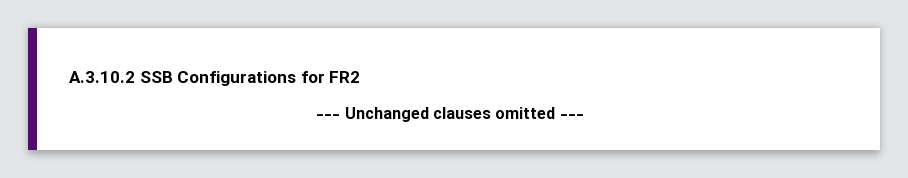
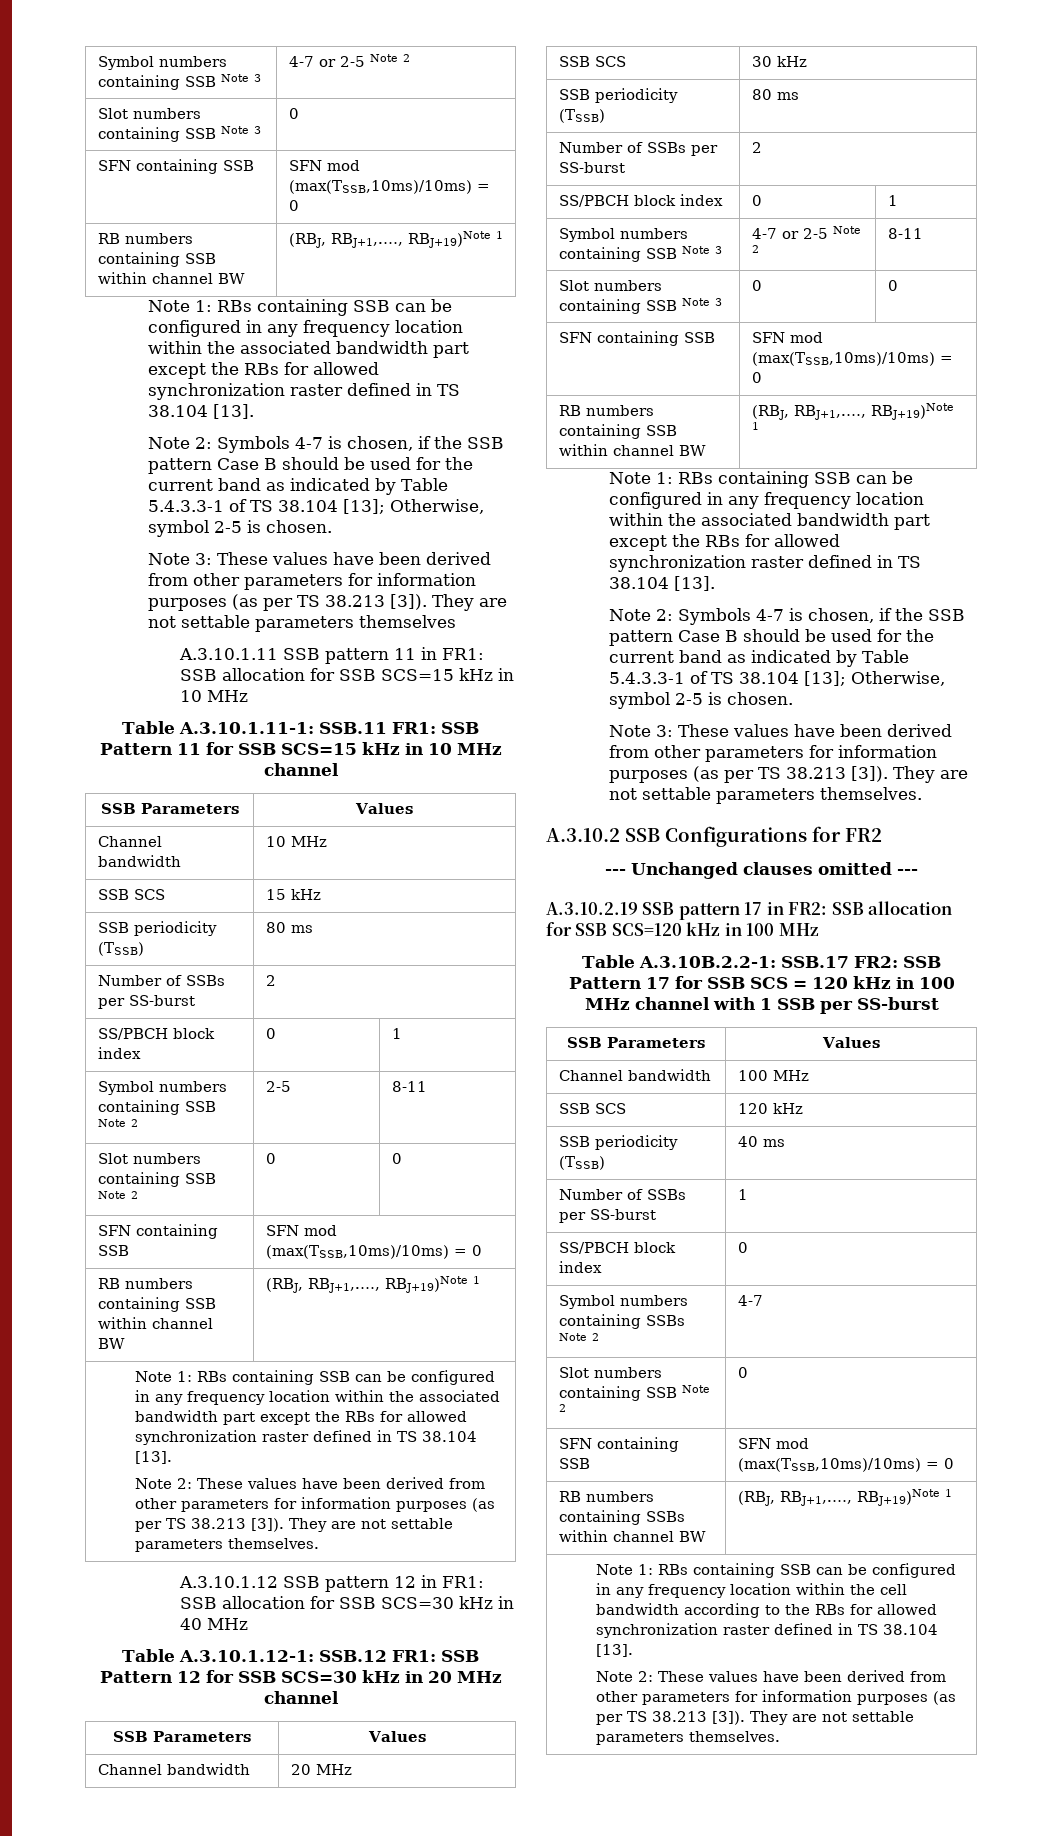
(69, 77) none -> [97,56,227,70] [97,74,261,90] [288,54,410,67] [97,108,201,119] [97,126,261,142] [288,108,299,119] [97,159,254,174] [288,160,360,171] [288,180,490,194] [288,200,299,211] [97,233,193,244] [97,252,216,267] [97,272,245,284] [288,231,503,248] [148,299,453,316] [148,320,464,337] [148,341,470,358] [148,362,380,379] [148,383,461,400] [148,404,255,419] [148,436,505,453] [148,457,474,474] [148,478,449,495] [148,499,485,514] [148,520,333,537] [148,552,492,565] [148,573,477,590] [148,594,508,611] [148,615,457,632] [178,647,484,664] [179,668,514,681] [179,690,248,702] [122,721,479,734] [99,742,502,755] [263,763,339,776] [100,803,239,814] [355,803,414,814] [97,836,162,847] [97,855,181,867] [265,836,327,847] [97,889,165,900] [265,889,321,900] [97,921,217,936] [97,942,144,956] [265,922,313,933] [97,975,225,986] [97,995,195,1009] [265,975,276,986] [97,1028,215,1040] [97,1047,141,1059] [265,1028,276,1039] [391,1028,402,1039] [97,1081,227,1095] [97,1100,216,1115] [97,1119,138,1127] [265,1081,291,1092] [391,1081,427,1092] [97,1153,201,1164] [97,1172,216,1187] [97,1191,138,1199] [265,1153,276,1164] [391,1153,402,1164] [97,1224,218,1239] [97,1245,129,1256] [265,1225,337,1236] [265,1245,482,1259] [97,1278,193,1289] [97,1297,216,1312] [97,1317,213,1329] [97,1338,125,1349] [265,1276,480,1293] [135,1370,496,1385] [135,1390,501,1405] [135,1410,468,1425] [135,1430,478,1445] [135,1451,173,1464] [135,1477,486,1489] [135,1497,496,1512] [135,1518,454,1532] [135,1538,320,1552] [178,1575,484,1592] [179,1596,514,1609] [179,1618,248,1630] [122,1649,479,1662] [99,1670,502,1683] [263,1691,339,1704] [113,1731,251,1742] [367,1731,426,1742] [97,1763,250,1775] [290,1764,352,1775] [558,56,626,67] [751,56,807,67] [558,88,678,103] [558,109,605,123] [751,89,799,100] [558,142,718,156] [558,162,625,173] [751,142,762,153] [558,194,723,207] [751,195,762,206] [887,195,898,206] [558,228,688,242] [558,246,722,262] [751,226,861,239] [751,245,759,253] [887,228,923,239] [558,280,662,291] [558,298,722,314] [751,280,762,291] [887,280,898,291] [558,331,715,346] [751,332,823,343] [751,352,953,366] [751,372,762,383] [558,405,654,416] [558,424,677,439] [558,444,706,456] [751,403,954,420] [751,422,759,430] [609,471,914,488] [609,492,925,509] [609,513,931,530] [609,534,841,551] [609,555,922,572] [609,576,716,591] [609,608,966,625] [609,629,935,646] [609,650,910,667] [609,671,946,686] [609,692,794,709] [609,724,953,737] [609,745,938,762] [609,766,969,783] [609,787,923,804] Symbol numbers containing SSB Note 3 | 4-7 or 2-5 Note 2 // Slot numbers containing SSB Note 3 | 0 // SFN containing SSB | SFN mod (max(TSSB,10ms)/10ms) = 0 // RB numbers containing SSB within channel BW | (RBJ, RBJ+1,.…, RBJ+19)Note 1 // Note 1: RBs containing SSB can be configured in any frequency location within the associated bandwidth part except the RBs for allowed synchronization raster defined in TS 38.104 [13]. // Note 2: Symbols 4-7 is chosen, if the SSB pattern Case B should be used for the current band as indicated by Table 5.4.3.3-1 of TS 38.104 [13]; Otherwise, symbol 2-5 is chosen. // Note 3: These values have been derived from other parameters for information purposes (as per TS 38.213 [3]). They are not settable parameters themselves // A.3.10.1.11 SSB pattern 11 in FR1: SSB allocation for SSB SCS=15 kHz in 10 MHz // Table A.3.10.1.11-1: SSB.11 FR1: SSB Pattern 11 for SSB SCS=15 kHz in 10 MHz channel // SSB Parameters | Values // Channel bandwidth | 10 MHz // SSB SCS | 15 kHz // SSB periodicity (TSSB) | 80 ms // Number of SSBs per SS-burst | 2 // SS/PBCH block index | 0 | 1 // Symbol numbers containing SSB Note 2 | 2-5 | 8-11 // Slot numbers containing SSB Note 2 | 0 | 0 // SFN containing SSB | SFN mod (max(TSSB,10ms)/10ms) = 0 // RB numbers containing SSB within channel BW | (RBJ, RBJ+1,.…, RBJ+19)Note 1 // Note 1: RBs containing SSB can be configured in any frequency location within the associated bandwidth part except the RBs for allowed synchronization raster defined in TS 38.104 [13]. // Note 2: These values have been derived from other parameters for information purposes (as per TS 38.213 [3]). They are not settable parameters themselves. // A.3.10.1.12 SSB pattern 12 in FR1: SSB allocation for SSB SCS=30 kHz in 40 MHz // Table A.3.10.1.12-1: SSB.12 FR1: SSB Pattern 12 for SSB SCS=30 kHz in 20 MHz channel // SSB Parameters | Values // Channel bandwidth | 20 MHz // SSB SCS | 30 kHz // SSB periodicity (TSSB) | 80 ms // Number of SSBs per SS-burst | 2 // SS/PBCH block index | 0 | 1 // Symbol numbers containing SSB Note 3 | 4-7 or 2-5 Note 2 | 8-11 // Slot numbers containing SSB Note 3 | 0 | 0 // SFN containing SSB | SFN mod (max(TSSB,10ms)/10ms) = 0 // RB numbers containing SSB within channel BW | (RBJ, RBJ+1,.…, RBJ+19)Note 1 // Note 1: RBs containing SSB can be configured in any frequency location within the associated bandwidth part except the RBs for allowed synchronization raster defined in TS 38.104 [13]. // Note 2: Symbols 4-7 is chosen, if the SSB pattern Case B should be used for the current band as indicated by Table 5.4.3.3-1 of TS 38.104 [13]; Otherwise, symbol 2-5 is chosen. // Note 3: These values have been derived from other parameters for information purposes (as per TS 38.213 [3]). They are not settable parameters themselves. //
(584, 116) none -> [546,901,953,920] [546,922,819,936] [582,955,941,968] [568,976,955,989] [584,997,939,1014] [567,1037,705,1048] [821,1037,880,1048] [558,1069,711,1081] [737,1070,809,1081] [558,1103,626,1114] [737,1103,803,1114] [558,1135,678,1150] [558,1156,605,1170] [737,1136,785,1147] [558,1189,686,1200] [558,1209,656,1223] [737,1189,748,1200] [558,1242,676,1254] [558,1261,602,1273] [737,1242,748,1253] [558,1295,688,1309] [558,1314,685,1329] [558,1333,599,1341] [737,1295,763,1306] [558,1367,662,1378] [558,1385,710,1401] [558,1404,566,1412] [737,1367,748,1378] [558,1437,679,1452] [558,1458,590,1469] [737,1438,809,1449] [737,1458,954,1472] [558,1491,654,1502] [558,1510,685,1525] [558,1530,706,1542] [737,1489,952,1506] [596,1563,957,1578] [596,1583,908,1598] [596,1603,938,1618] [596,1623,939,1638] [596,1644,634,1657] [596,1670,947,1682] [596,1690,957,1705] [596,1711,915,1725] [596,1731,781,1745] // A.3.10.2.19 SSB pattern 17 in FR2: SSB allocation for SSB SCS=120 kHz in 100 MHz // Table A.3.10B.2.2-1: SSB.17 FR2: SSB Pattern 17 for SSB SCS = 120 kHz in 100 MHz channel with 1 SSB per SS-burst // SSB Parameters | Values // Channel bandwidth | 100 MHz // SSB SCS | 120 kHz // SSB periodicity (TSSB) | 40 ms // Number of SSBs per SS-burst | 1 // SS/PBCH block index | 0 // Symbol numbers containing SSBs Note 2 | 4-7 // Slot numbers containing SSB Note 2 | 0 // SFN containing SSB | SFN mod (max(TSSB,10ms)/10ms) = 0 // RB numbers containing SSBs within channel BW | (RBJ, RBJ+1,.…, RBJ+19)Note 1 // Note 1: RBs containing SSB can be configured in any frequency location within the cell bandwidth according to the RBs for allowed synchronization raster defined in TS 38.104 [13]. // Note 2: These values have been derived from other parameters for information purposes (as per TS 38.213 [3]). They are not settable parameters themselves.

